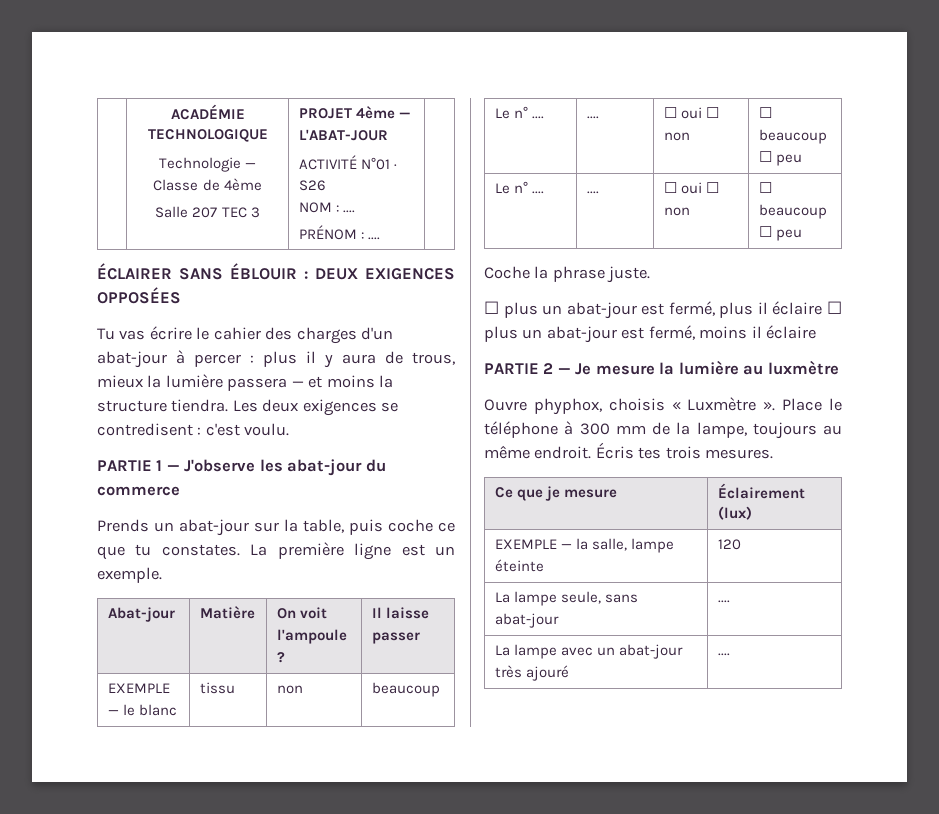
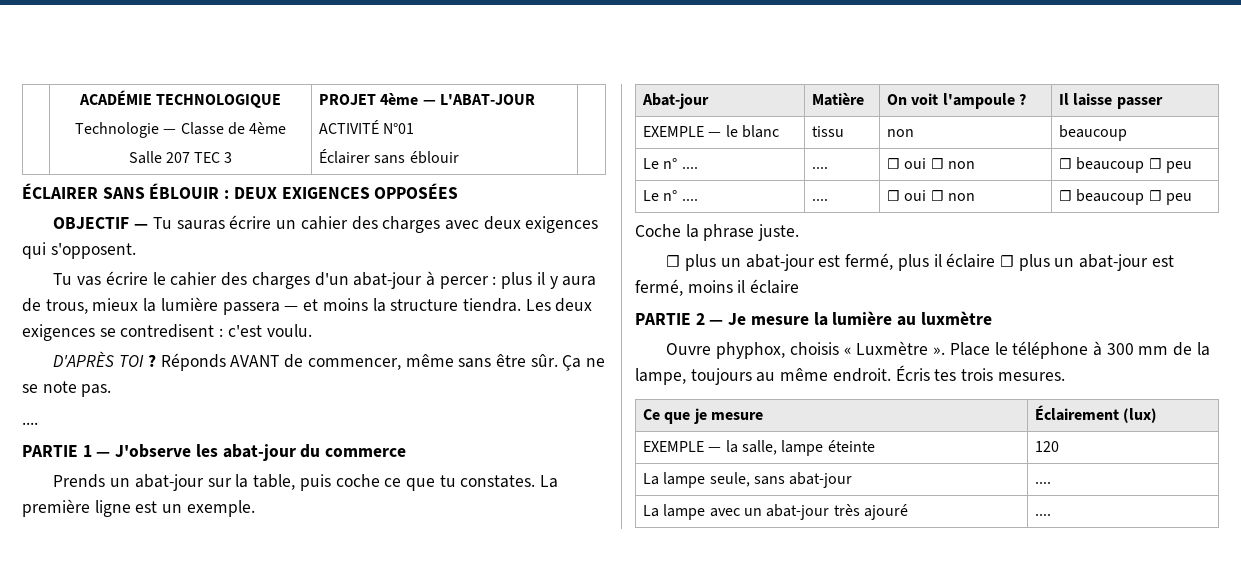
[393,164,397,169] [298,180,326,191] [298,202,355,213] [298,225,380,240] · S26 // NOM : .... // PRÉNOM : .... -> [318,149,459,164] // Éclairer sans éblouir
(181, 295) none -> [53,215,599,233] [22,242,136,259] // OBJECTIF — Tu sauras écrire un cahier des charges avec deux exigences qui s'opposent.
(290, 429) none -> [53,351,606,371] [22,381,112,397] [22,422,38,425] // D'APRÈS TOI ? Réponds AVANT de commencer, même sans être sûr. Ça ne se note pas. // ....

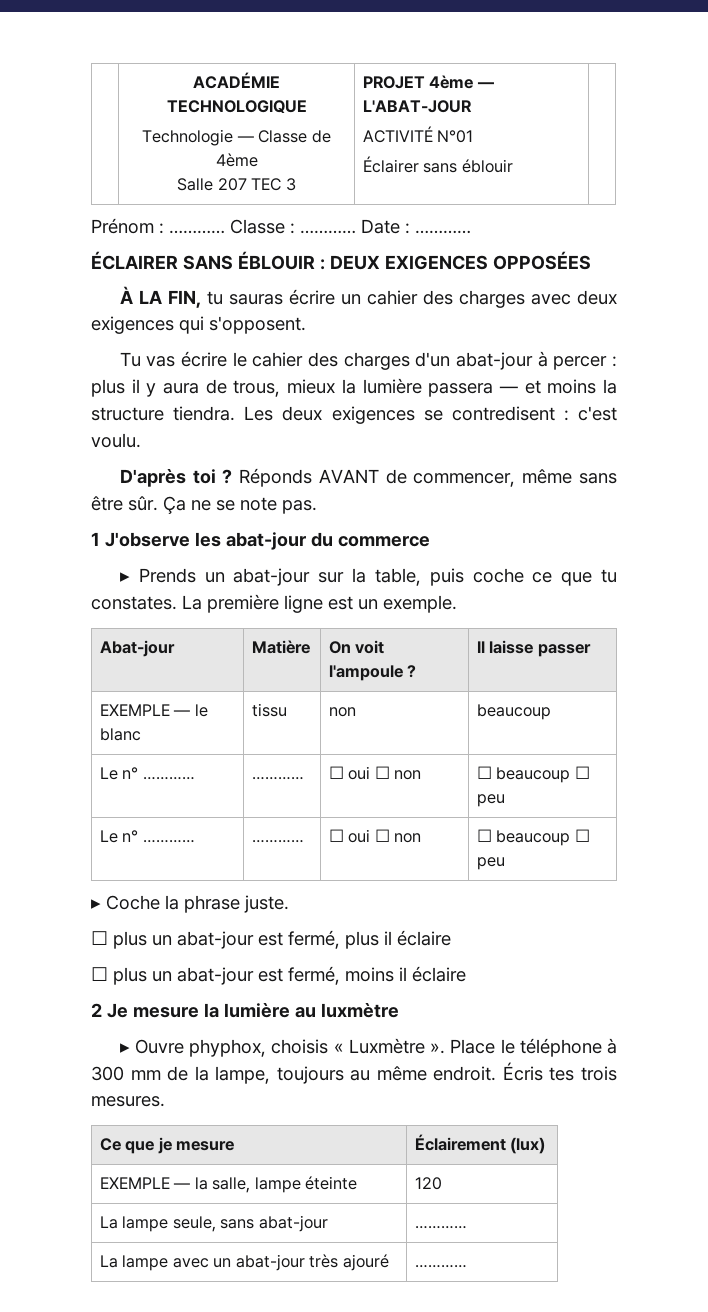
(459, 157) none -> [91,218,471,234] // Prénom : ………… Classe : ………… Date : …………
[53,217,172,229] OBJECTIF — Tu -> [119,286,223,308] À LA FIN, tu
[53,351,145,367] D'APRÈS TOI -> [119,469,216,487] D'après toi
[22,422,38,425] [22,445,111,457] .... // PARTIE 1 — -> [91,532,100,546] 1
(407, 452) none -> [119,572,130,582] ▸
[681,166,698,169] [811,166,828,169] .... | .... -> [142,777,195,780] [251,777,304,780] ………… | …………
[681,198,698,201] [811,198,828,201] [886,190,975,201] [1058,189,1192,205] .... | .... | ☐ oui ☐ non | ☐ beaucoup ☐ peu // -> [142,840,195,843] [251,840,304,843] [328,829,422,843] [476,829,590,846] [476,857,505,870] [91,899,101,909] ………… | ………… | ☐ oui ☐ non | ☐ beaucoup ☐ peu // ▸
(996, 260) none -> (451, 938) //
[635,313,724,325] PARTIE 2 — -> [91,1003,102,1017] 2
(992, 318) none -> [119,1043,130,1053] ▸
[1034,481,1051,484] .... -> [414,1226,467,1229] …………
[1034,513,1051,516] .... -> [414,1265,467,1268] …………

